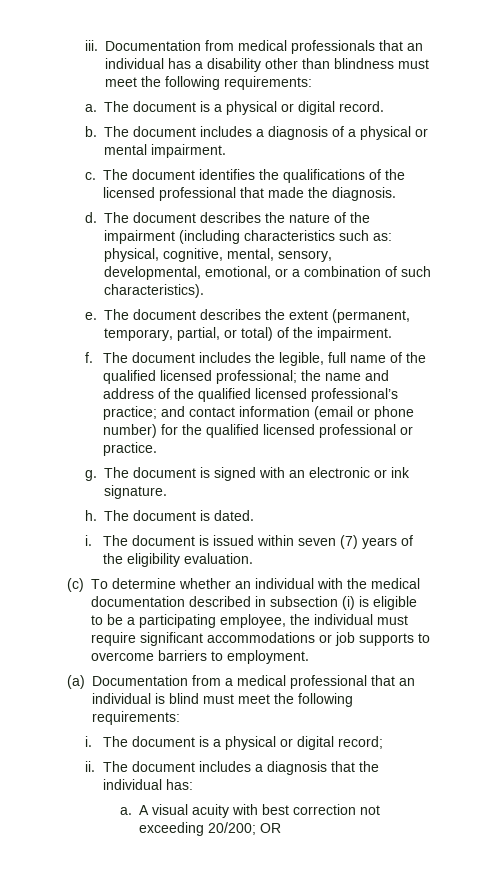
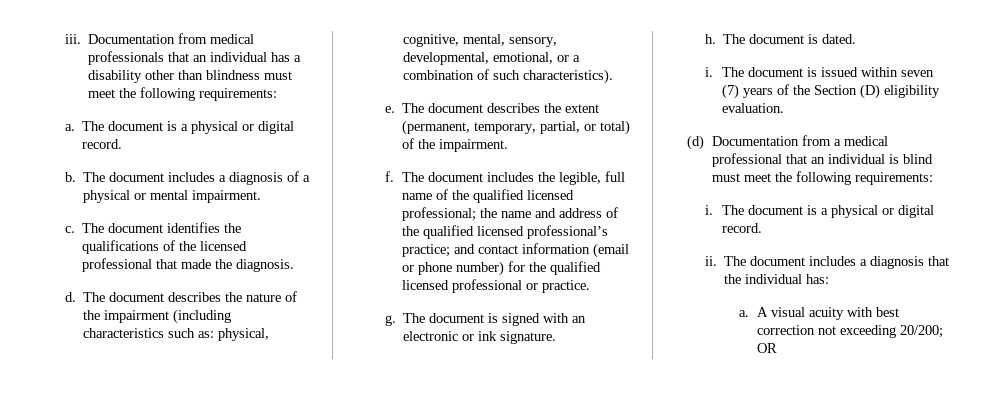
(123, 558) none -> [813,84,880,99] Section (D)
[66,578,420,592] [90,596,417,610] [90,614,408,628] [90,632,430,646] [90,650,309,664] [66,675,85,689] (c) To determine whether an individual with the medical documentation described in subsection (i) is eligible to be a participating employee, the individual must require significant accommodations or job supports to overcome barriers to employment. // (a) -> [687,135,705,150] (d)
[337,736,383,749] record; -> [721,223,762,233] record.

